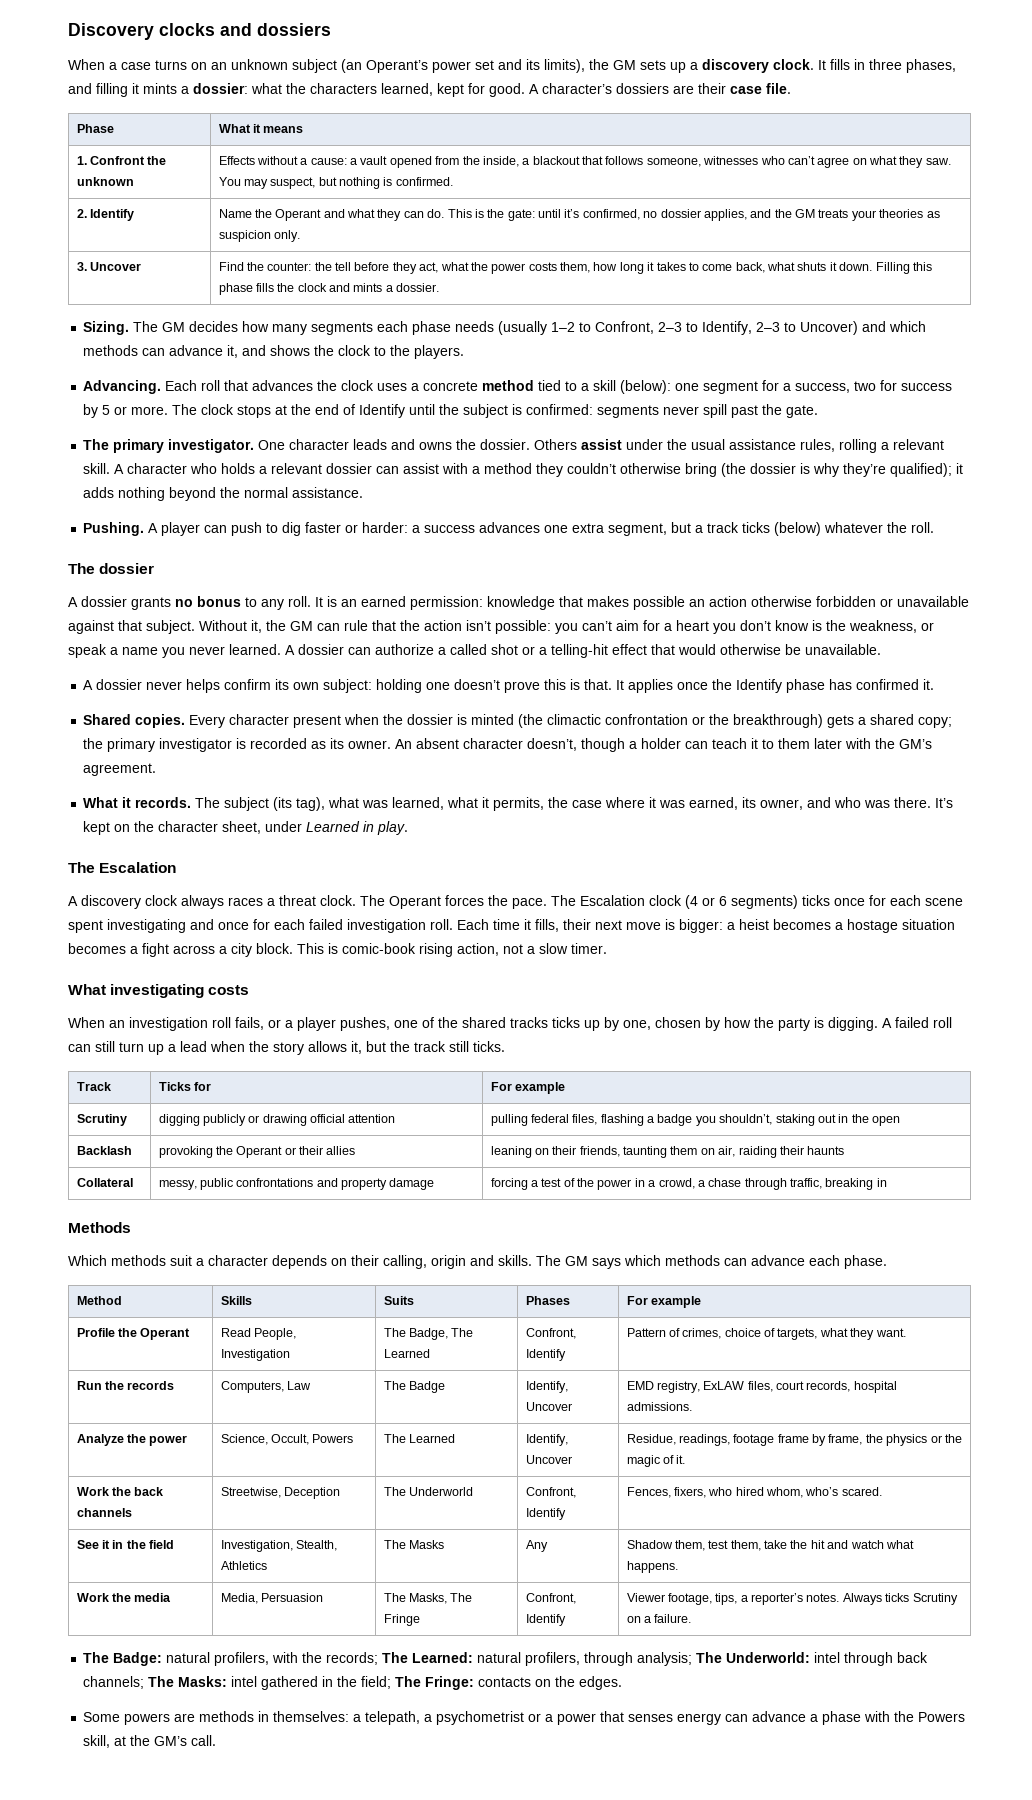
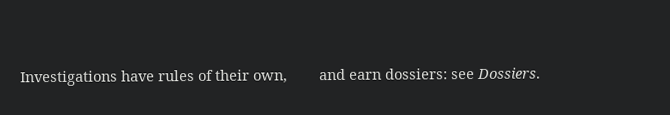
[68,23,331,40] [68,59,956,73] [68,83,791,97] [76,124,114,133] [218,124,304,133] [76,156,167,165] [76,177,134,186] [218,156,951,168] [218,177,453,189] [76,209,134,221] [218,209,940,221] [218,230,300,242] [76,262,141,271] [218,262,932,274] [218,283,440,295] [83,321,927,335] [83,345,465,359] [83,380,953,394] [83,404,819,418] [83,439,945,453] [83,463,964,477] [83,487,364,501] [83,522,935,536] [68,563,155,574] [68,596,969,610] [68,620,934,634] [68,644,881,658] [83,679,935,693] [83,714,953,728] [83,738,933,752] [83,763,157,776] [83,797,954,811] [83,821,409,835] [68,862,177,873] [68,895,963,909] [68,919,955,933] [68,943,607,957] [68,984,250,998] [68,1017,952,1031] [68,1041,505,1055] [76,1082,111,1091] [158,1082,211,1091] [490,1082,565,1094] [76,1114,127,1126] [158,1114,396,1126] [490,1114,901,1126] [76,1146,132,1155] [158,1146,356,1158] [490,1146,845,1158] [76,1178,133,1187] [158,1178,435,1190] [490,1178,887,1190] [68,1222,131,1233] [68,1255,887,1269] [76,1296,122,1305] [220,1296,252,1305] [383,1296,414,1305] [525,1296,570,1305] [626,1296,701,1308] [76,1328,191,1340] [220,1328,296,1340] [220,1349,290,1361] [383,1328,474,1340] [383,1349,430,1358] [525,1328,576,1339] [525,1349,566,1361] [626,1328,906,1340] [76,1381,175,1390] [220,1381,311,1393] [383,1381,445,1393] [525,1381,568,1393] [525,1402,572,1411] [626,1381,897,1393] [626,1402,692,1411] [76,1434,188,1446] [220,1434,354,1445] [383,1434,455,1443] [525,1434,568,1446] [525,1455,572,1464] [626,1434,962,1446] [626,1455,686,1467] [76,1487,164,1496] [76,1508,132,1517] [220,1487,340,1499] [383,1487,473,1496] [525,1487,576,1498] [525,1508,566,1520] [626,1487,882,1498] [76,1540,175,1549] [220,1540,337,1552] [220,1561,267,1570] [383,1540,444,1549] [525,1540,548,1552] [626,1540,914,1551] [626,1561,678,1573] [76,1593,172,1602] [220,1593,323,1604] [383,1593,473,1604] [383,1614,420,1626] [525,1593,576,1604] [525,1614,566,1626] [626,1593,958,1605] [626,1614,692,1623] [83,1652,929,1666] [83,1676,623,1690] [83,1711,966,1725] [83,1735,217,1748] Discovery clocks and dossiers // When a case turns on an unknown subject (an Operant’s power set and its limits), the GM sets up a discovery clock. It fills in three phases, and filling it mints a dossier: what the characters learned, kept for good. A character’s dossiers are their case file. // Phase | What it means // 1. Confront the unknown | Effects without a cause: a vault opened from the inside, a blackout that follows someone, witnesses who can’t agree on what they saw. You may suspect, but nothing is confirmed. // 2. Identify | Name the Operant and what they can do. This is the gate: until it’s confirmed, no dossier applies, and the GM treats your theories as suspicion only. // 3. Uncover | Find the counter: the tell before they act, what the power costs them, how long it takes to come back, what shuts it down. Filling this phase fills the clock and mints a dossier. // Sizing. The GM decides how many segments each phase needs (usually 1–2 to Confront, 2–3 to Identify, 2–3 to Uncover) and which methods can advance it, and shows the clock to the players. // Advancing. Each roll that advances the clock uses a concrete method tied to a skill (below): one segment for a success, two for success by 5 or more. The clock stops at the end of Identify until the subject is confirmed: segments never spill past the gate. // The primary investigator. One character leads and owns the dossier. Others assist under the usual assistance rules, rolling a relevant skill. A character who holds a relevant dossier can assist with a method they couldn’t otherwise bring (the dossier is why they’re qualified); it adds nothing beyond the normal assistance. // Pushing. A player can push to dig faster or harder: a success advances one extra segment, but a track ticks (below) whatever the roll. // The dossier // A dossier grants no bonus to any roll. It is an earned permission: knowledge that makes possible an action otherwise forbidden or unavailable against that subject. Without it, the GM can rule that the action isn’t possible: you can’t aim for a heart you don’t know is the weakness, or speak a name you never learned. A dossier can authorize a called shot or a telling-hit effect that would otherwise be unavailable. // A dossier never helps confirm its own subject: holding one doesn’t prove this is that. It applies once the Identify phase has confirmed it. // Shared copies. Every character present when the dossier is minted (the climactic confrontation or the breakthrough) gets a shared copy; the primary investigator is recorded as its owner. An absent character doesn’t, though a holder can teach it to them later with the GM’s agreement. // What it records. The subject (its tag), what was learned, what it permits, the case where it was earned, its owner, and who was there. It’s kept on the character sheet, under Learned in play. // The Escalation // A discovery clock always races a threat clock. The Operant forces the pace. The Escalation clock (4 or 6 segments) ticks once for each scene spent investigating and once for each failed investigation roll. Each time it fills, their next move is bigger: a heist becomes a hostage situation becomes a fight across a city block. This is comic-book rising action, not a slow timer. // What investigating costs // When an investigation roll fails, or a player pushes, one of the shared tracks ticks up by one, chosen by how the party is digging. A failed roll can still turn up a lead when the story allows it, but the track still ticks. // Track | Ticks for | For example // Scrutiny | digging publicly or drawing official attention | pulling federal files, flashing a badge you shouldn’t, staking out in the open // Backlash | provoking the Operant or their allies | leaning on their friends, taunting them on air, raiding their haunts // Collateral | messy, public confrontations and property damage | forcing a test of the power in a crowd, a chase through traffic, breaking in // Methods // Which methods suit a character depends on their calling, origin and skills. The GM says which methods can advance each phase. // Method | Skills | Suits | Phases | For example // Profile the Operant | Read People, Investigation | The Badge, The Learned | Confront, Identify | Pattern of crimes, choice of targets, what they want. // Run the records | Computers, Law | The Badge | Identify, Uncover | EMD registry, ExLAW files, court records, hospital admissions. // Analyze the power | Science, Occult, Powers | The Learned | Identify, Uncover | Residue, readings, footage frame by frame, the physics or the magic of it. // Work the back channels | Streetwise, Deception | The Underworld | Confront, Identify | Fences, fixers, who hired whom, who’s scared. // See it in the field | Investigation, Stealth, Athletics | The Masks | Any | Shadow them, test them, take the hit and watch what happens. // Work the media | Media, Persuasion | The Masks, The Fringe | Confront, Identify | Viewer footage, tips, a reporter’s notes. Always ticks Scrutiny on a failure. // The Badge: natural profilers, with the records; The Learned: natural profilers, through analysis; The Underworld: intel through back channels; The Masks: intel gathered in the field; The Fringe: contacts on the edges. // Some powers are methods in themselves: a telepath, a psychometrist or a power that senses energy can advance a phase with the Powers skill, at the GM’s call. -> [20,67,541,87] Investigations have rules of their own, and earn dossiers: see Dossiers.

